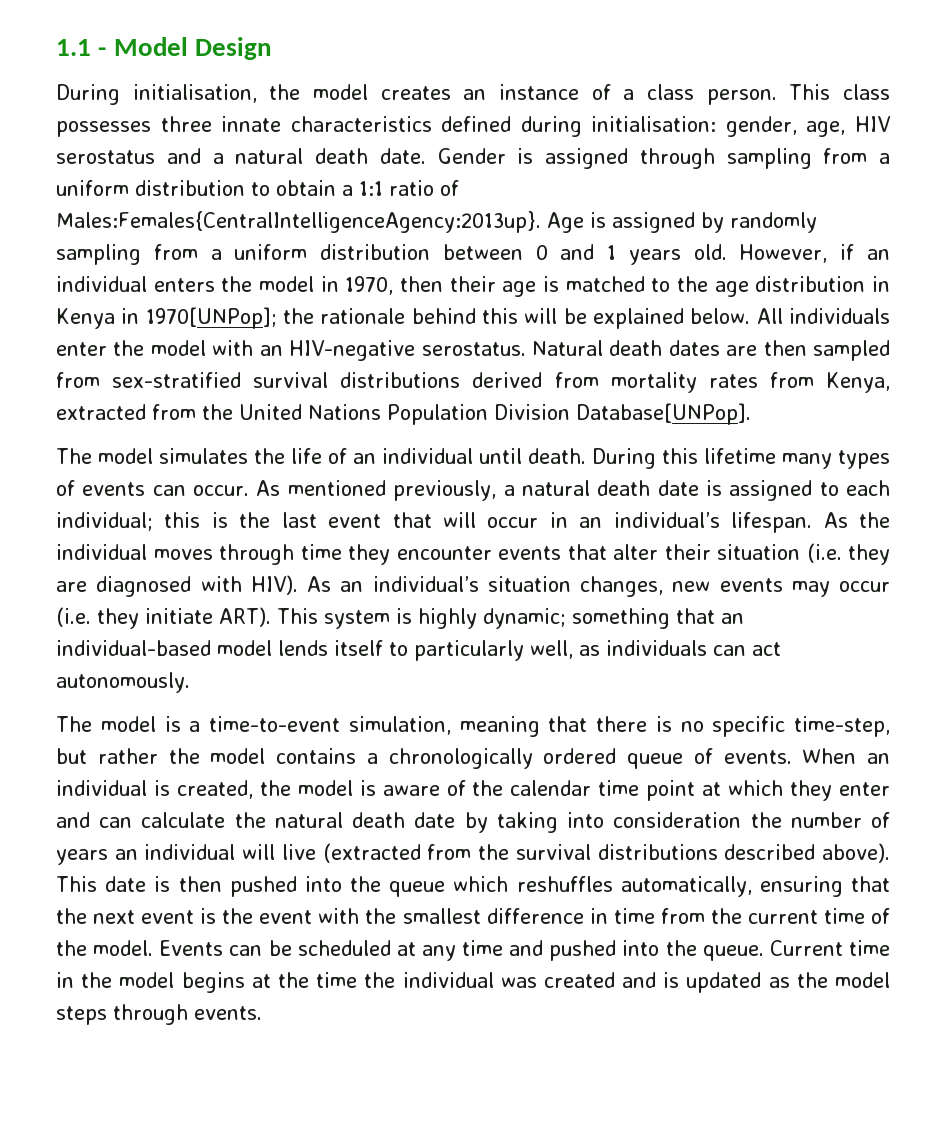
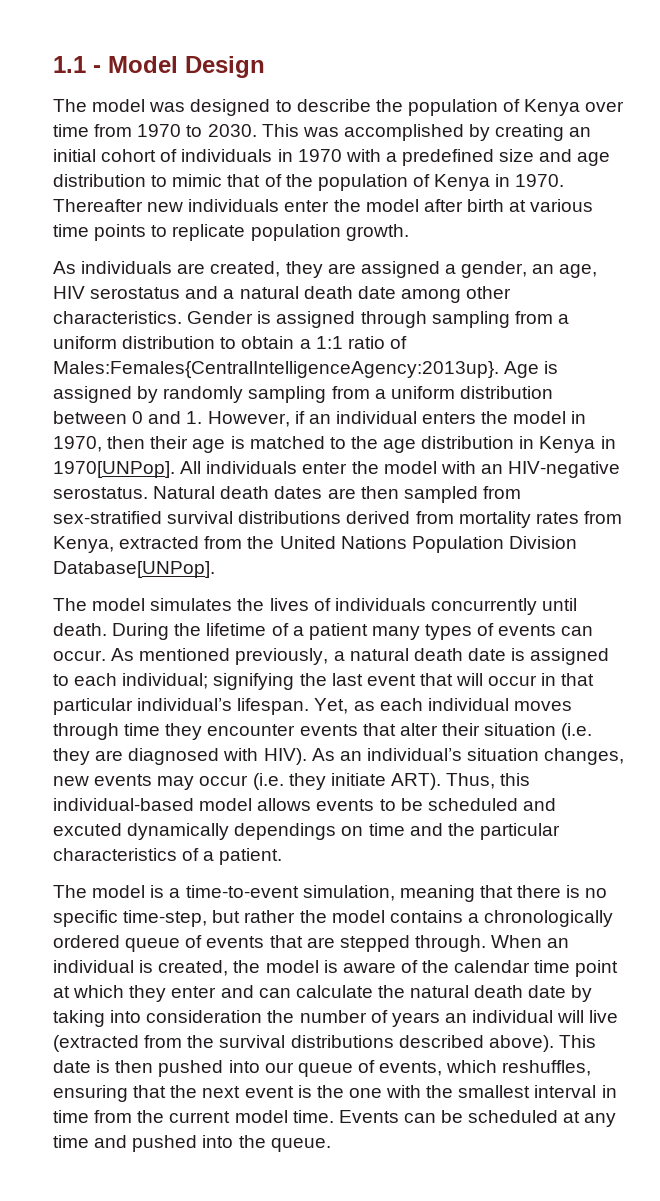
[56,84,890,105] [56,116,797,137] During initialisation, the model creates an instance of a class person. This class possesses three innate characteristics defined during initialisation: gender, -> [53,99,625,116] [53,124,592,141] [53,149,611,166] [53,174,565,191] [53,199,594,212] [53,224,409,241] [53,261,555,278] The model was designed to describe the population of Kenya over time from 1970 to 2030. This was accomplished by creating an initial cohort of individuals in 1970 with a predefined size and age distribution to mimic that of the population of Kenya in 1970. Thereafter new individuals enter the model after birth at various time points to replicate population growth. // As individuals are created, they are assigned a gender, an
[379,148,426,164] date. -> [357,286,512,303] [53,311,182,324] date among other characteristics.
[607,244,727,265] 1 years old. -> [186,411,203,424] 1.
[145,307,751,329] 1970[UNPop]; the rationale behind this will be explained below. -> [53,461,175,478] 1970[UNPop].
[291,448,776,469] life of an individual until death. During this lifetime -> [269,598,578,615] [53,623,368,640] lives of individuals concurrently until death. During the lifetime of a patient
[164,512,228,528] this is -> [213,673,295,690] signifying
[579,512,891,533] an individual’s lifespan. As the -> [561,673,595,686] [53,698,423,715] that particular individual’s lifespan. Yet, as each
[277,608,744,629] [56,640,781,661] [56,672,190,693] This system is highly dynamic; something that an individual-based model lends itself to particularly well, as individuals can act autonomously. -> [446,773,531,789] [53,798,556,811] [53,823,560,840] [53,848,283,865] Thus, this individual-based model allows events to be scheduled and excuted dynamically dependings on time and the particular characteristics of a patient.
[723,750,792,764] events. -> [206,935,486,952] events that are stepped through.
[350,876,752,897] the queue which reshuffles automatically, -> [264,1060,592,1077] our queue of events, which reshuffles,
[259,910,313,924] event -> [348,1088,382,1098] one
[486,908,584,924] difference -> [534,1085,597,1098] interval
[823,908,890,924] [56,940,154,956] time of the model. -> [234,1110,334,1123] model time.
[769,940,890,956] [56,972,890,993] [56,1004,262,1025] Current time in the model begins at the time the individual was created and is updated as the model steps through events. -> (331, 1145) none

